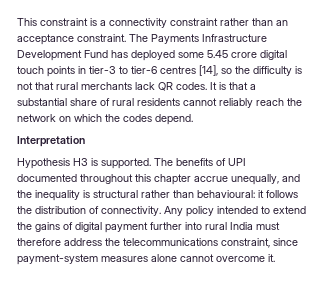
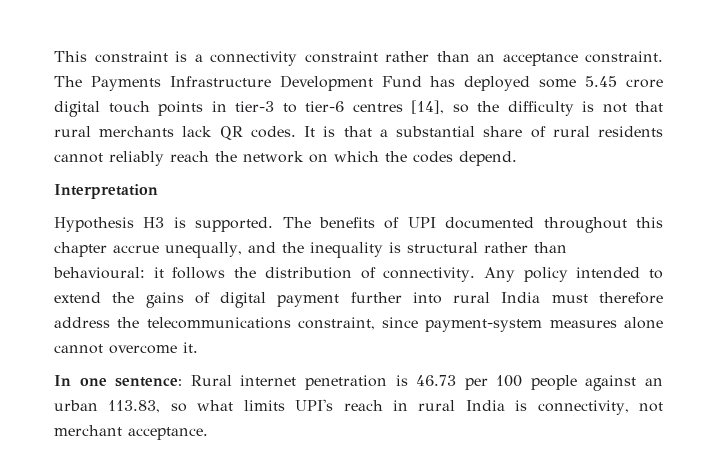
(275, 258) none -> [54,375,663,391] [54,399,663,415] [54,425,208,440] // In one sentence: Rural internet penetration is 46.73 per 100 people against an urban 113.83, so what limits UPI's reach in rural India is connectivity, not merchant acceptance.

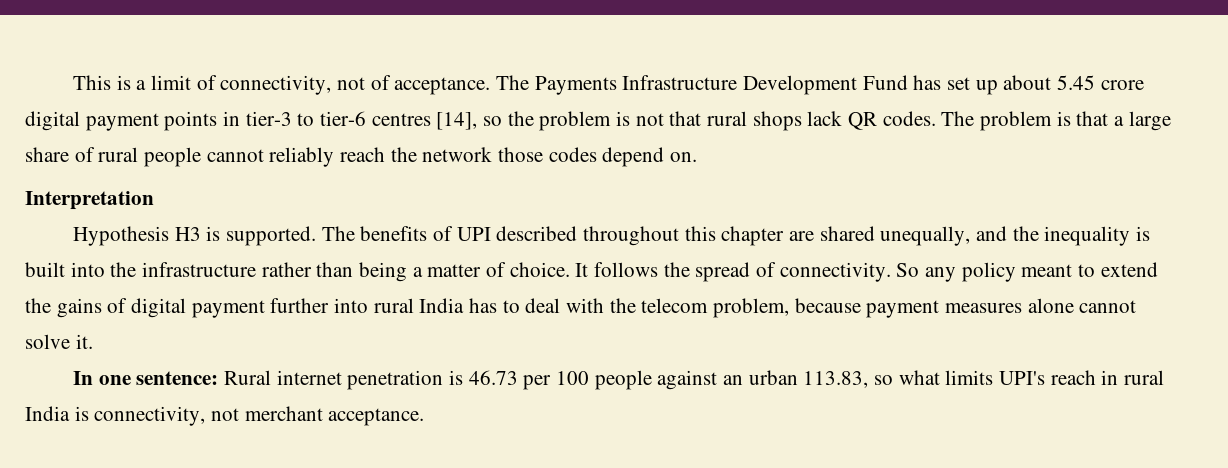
[94,51,168,63] constraint -> (111, 82) none
[210,51,663,66] connectivity constraint rather than an acceptance constraint. -> [150,75,491,95] limit of connectivity, not of acceptance.
[464,76,577,91] deployed some -> [946,75,1052,95] set up about
[108,101,150,113] touch -> [85,113,159,131] payment
[507,101,574,116] difficulty -> [539,111,612,131] problem
[99,126,175,137] merchants -> [752,111,802,131] shops
[304,126,316,137] It -> [941,111,1053,131] The problem
[396,126,476,137] substantial -> [1128,111,1171,131] large
[598,126,663,137] residents -> [144,147,202,167] people
[309,151,517,166] on which the codes depend. -> [498,147,698,167] those codes depend on.
[445,217,535,229] documented -> [496,226,578,241] described
[113,245,159,253] accrue -> [788,226,875,241] are shared
[406,242,567,253] [53,267,164,279] structural rather than behavioural: it -> [25,262,589,282] built into the infrastructure rather than being a matter of choice. It
[264,267,352,279] distribution -> [695,262,751,282] spread
[483,267,641,282] Any policy intended -> [896,262,1073,282] So any policy meant
[551,292,663,304] [54,317,543,332] must therefore address the telecommunications constraint, since payment-system -> [469,298,940,318] has to deal with the telecom problem, because payment
[109,345,177,354] overcome -> [25,334,70,349] solve

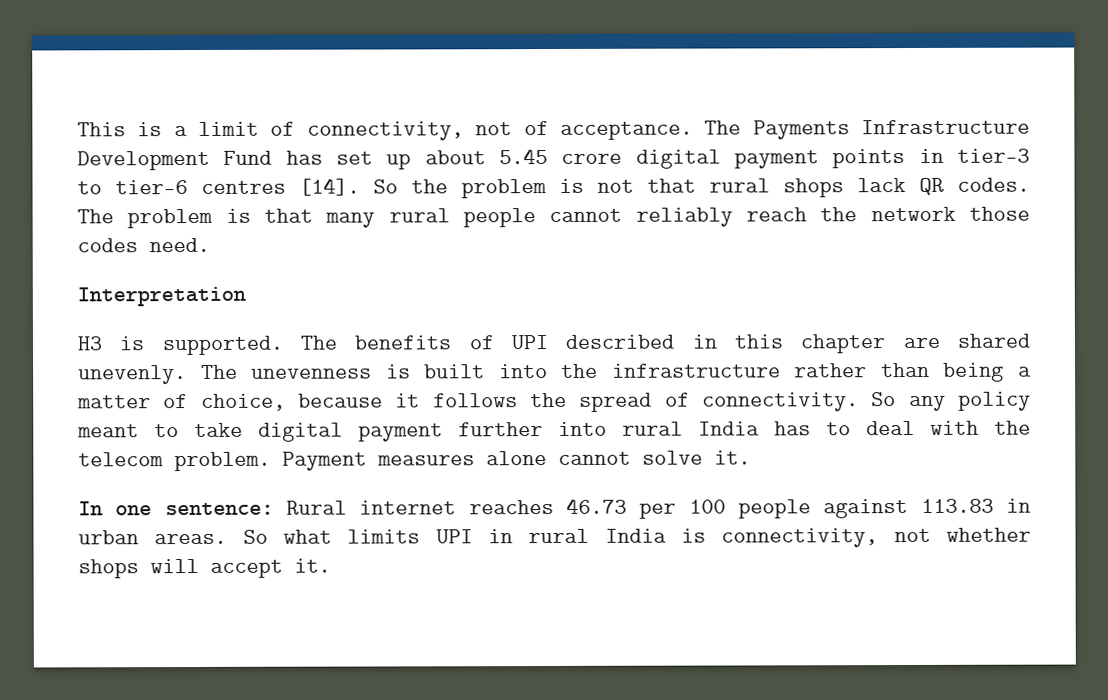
[436,112,503,130] [14], so -> [299,177,398,196] [14]. So
[1114,111,1171,131] [25,147,95,162] a large share of -> [325,212,376,228] many
[602,147,698,167] depend on. -> [149,237,210,253] need.
[72,226,169,246] Hypothesis -> (246, 296) none
[582,226,679,246] throughout -> [691,334,717,349] in
[880,226,1131,246] unequally, and the inequality -> [78,364,373,385] unevenly. The unevenness
[509,262,589,277] choice. It -> [200,393,421,411] choice, because it
[1100,262,1158,277] [25,298,128,318] extend the gains of -> [194,422,243,438] take
[713,298,940,318] problem, because payment -> [174,451,367,472] problem. Payment
[347,370,463,390] penetration is -> [468,500,554,515] reaches
[722,370,1096,388] an urban 113.83, so what limits UPI's reach -> [920,498,1032,513] [78,529,473,545] 113.83 in urban areas. So what limits UPI
[244,406,425,426] merchant acceptance. -> [946,527,1031,542] [78,558,331,579] whether shops will accept it.

